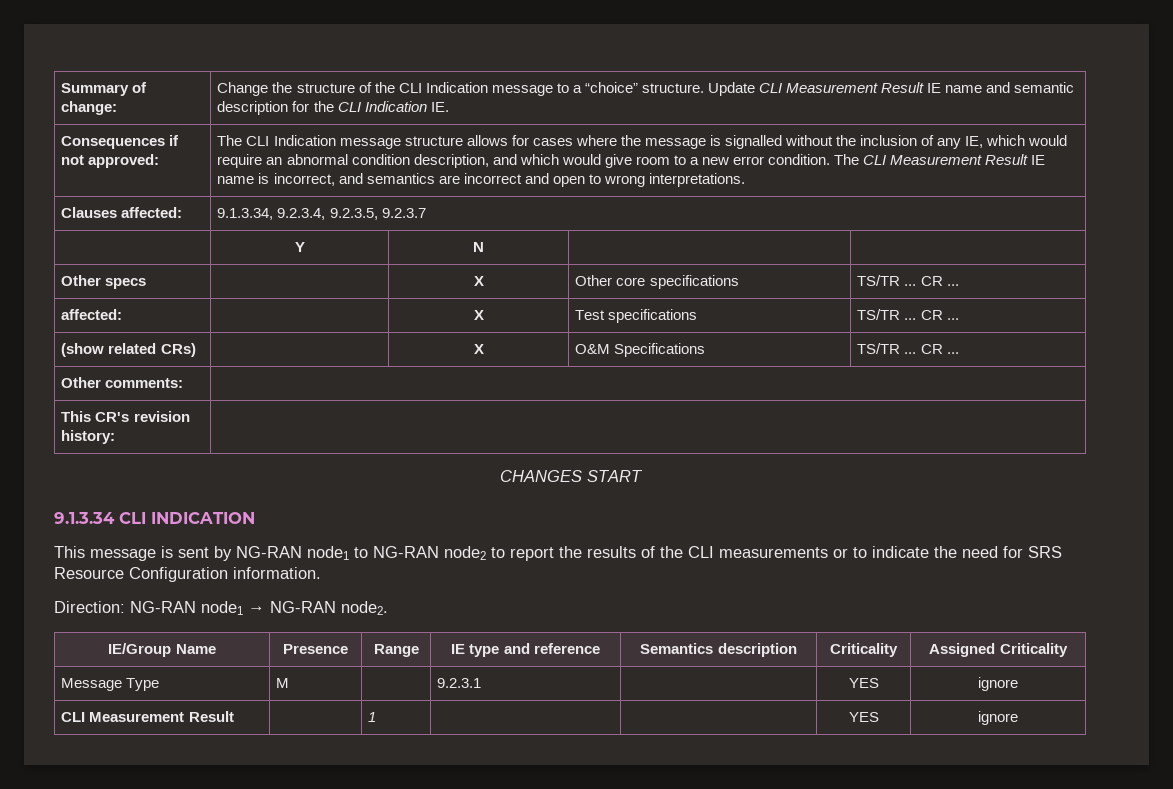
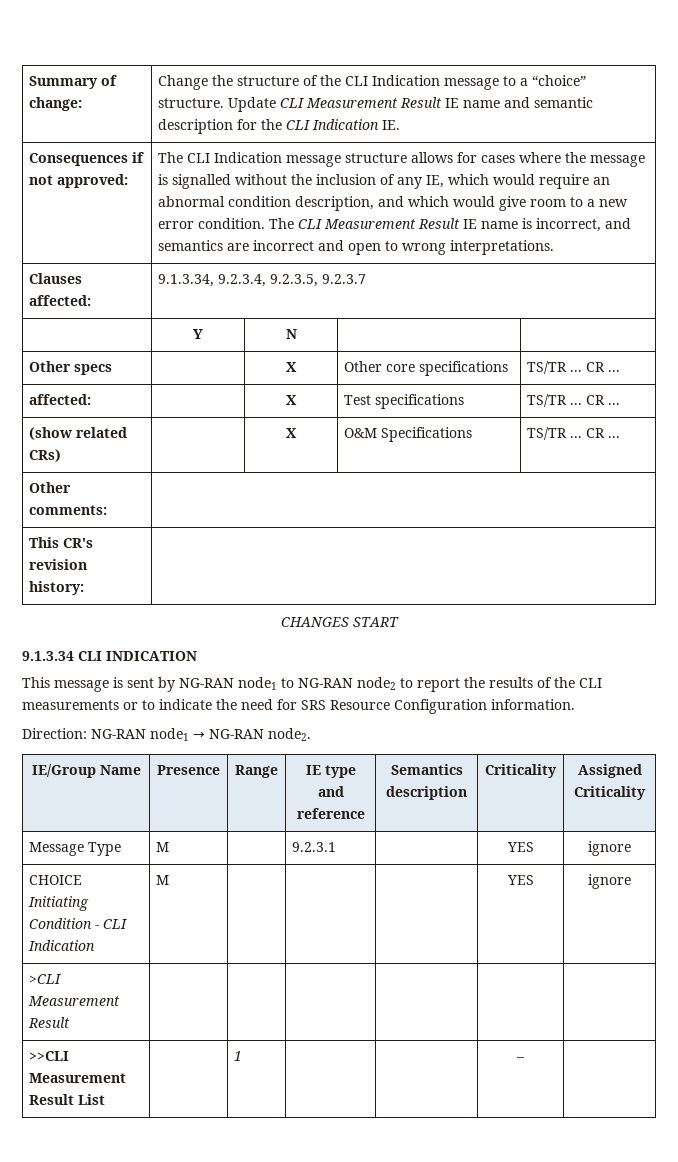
[61,711,234,722] [368,712,377,722] [848,712,879,722] [978,711,1018,725] CLI Measurement Result | | 1 | | | YES | ignore -> [29,875,83,885] [28,896,90,911] [29,918,128,929] [28,940,96,951] [156,875,170,885] [506,875,534,885] [588,874,631,889] [29,974,62,984] [28,996,121,1006] [28,1017,71,1028] [29,1051,70,1061] [29,1073,127,1083] [29,1094,106,1105] [234,1051,243,1061] [516,1057,525,1061] CHOICE Initiating Condition - CLI Indication | M | | | | YES | ignore // >CLI Measurement Result | | | | | | // >>CLI Measurement Result List | | 1 | | | – |

